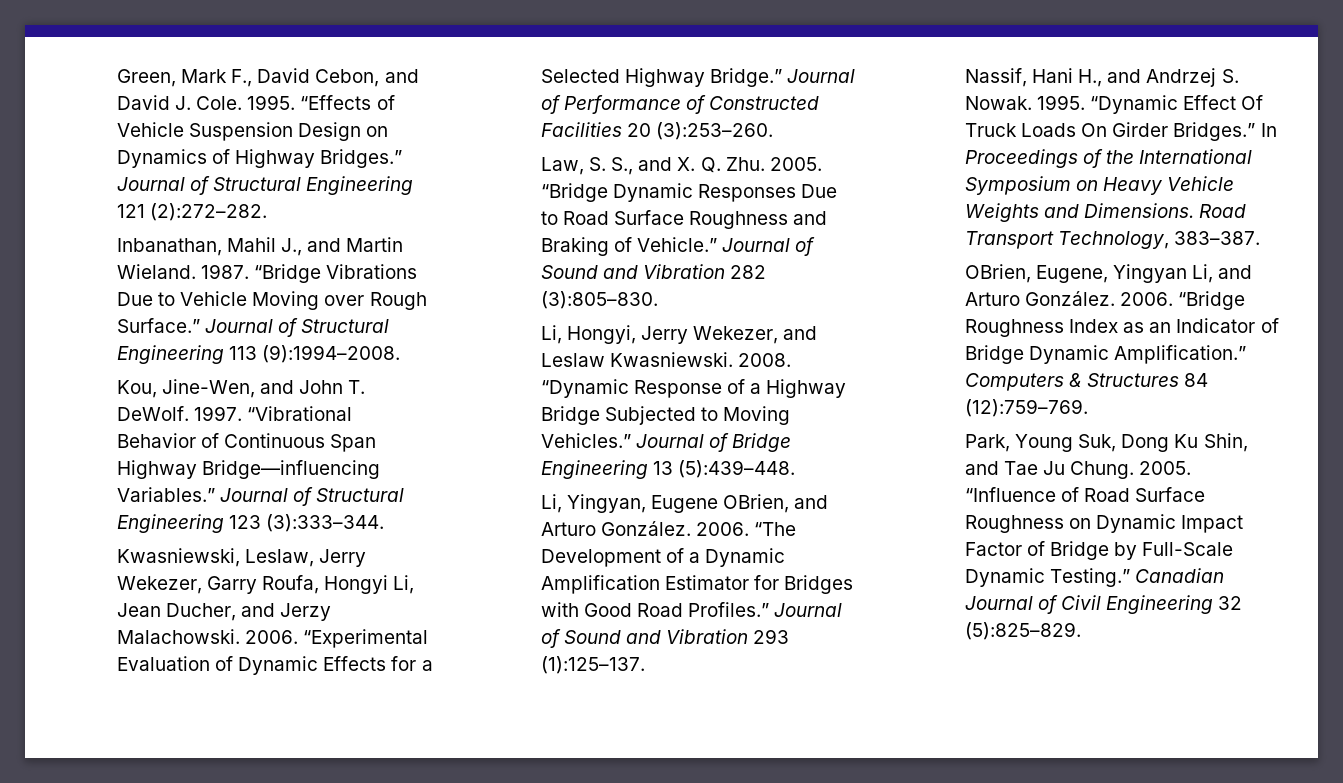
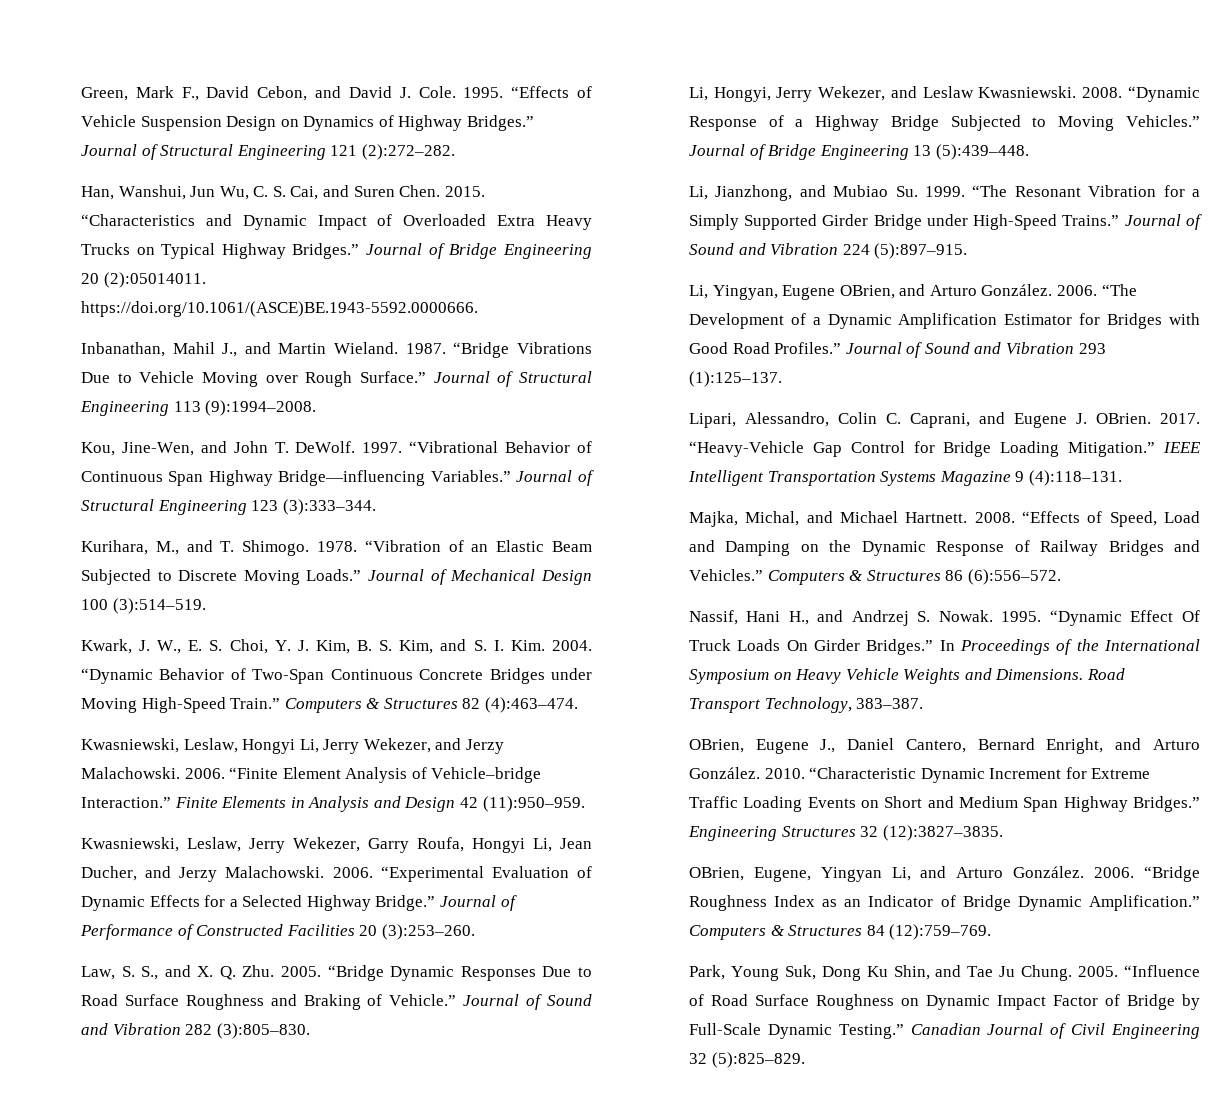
(268, 212) none -> [80,185,485,200] [80,214,592,230] [80,243,592,259] [80,272,206,288] [80,301,478,317] // Han, Wanshui, Jun Wu, C. S. Cai, and Suren Chen. 2015. “Characteristics and Dynamic Impact of Overloaded Extra Heavy Trucks on Typical Highway Bridges.” Journal of Bridge Engineering 20 (2):05014011. https://doi.org/10.1061/(ASCE)BE.1943-5592.0000666.
(385, 523) none -> [80,540,592,556] [80,569,592,585] [80,598,206,614] [80,639,592,654] [80,668,592,684] [80,697,579,713] [80,738,505,754] [80,767,542,783] [80,796,585,812] // Kurihara, M., and T. Shimogo. 1978. “Vibration of an Elastic Beam Subjected to Discrete Moving Loads.” Journal of Mechanical Design 100 (3):514–519. // Kwark, J. W., E. S. Choi, Y. J. Kim, B. S. Kim, and S. I. Kim. 2004. “Dynamic Behavior of Two-Span Continuous Concrete Bridges under Moving High-Speed Train.” Computers & Structures 82 (4):463–474. // Kwasniewski, Leslaw, Hongyi Li, Jerry Wekezer, and Jerzy Malachowski. 2006. “Finite Element Analysis of Vehicle–bridge Interaction.” Finite Elements in Analysis and Design 42 (11):950–959.
(796, 469) none -> [688,185,1200,201] [688,214,1202,230] [688,243,968,259] // Li, Jianzhong, and Mubiao Su. 1999. “The Resonant Vibration for a Simply Supported Girder Bridge under High-Speed Trains.” Journal of Sound and Vibration 224 (5):897–915.
(645, 665) none -> [688,412,1200,428] [688,441,1201,457] [687,470,1122,486] [688,511,1200,527] [688,540,1200,556] [688,569,1061,585] // Lipari, Alessandro, Colin C. Caprani, and Eugene J. OBrien. 2017. “Heavy-Vehicle Gap Control for Bridge Loading Mitigation.” IEEE Intelligent Transportation Systems Magazine 9 (4):118–131. // Majka, Michal, and Michael Hartnett. 2008. “Effects of Speed, Load and Damping on the Dynamic Response of Railway Bridges and Vehicles.” Computers & Structures 86 (6):556–572.
(1261, 238) none -> [688,738,1200,754] [688,767,1151,783] [688,796,1200,812] [687,825,1003,841] // OBrien, Eugene J., Daniel Cantero, Bernard Enright, and Arturo González. 2010. “Characteristic Dynamic Increment for Extreme Traffic Loading Events on Short and Medium Span Highway Bridges.” Engineering Structures 32 (12):3827–3835.

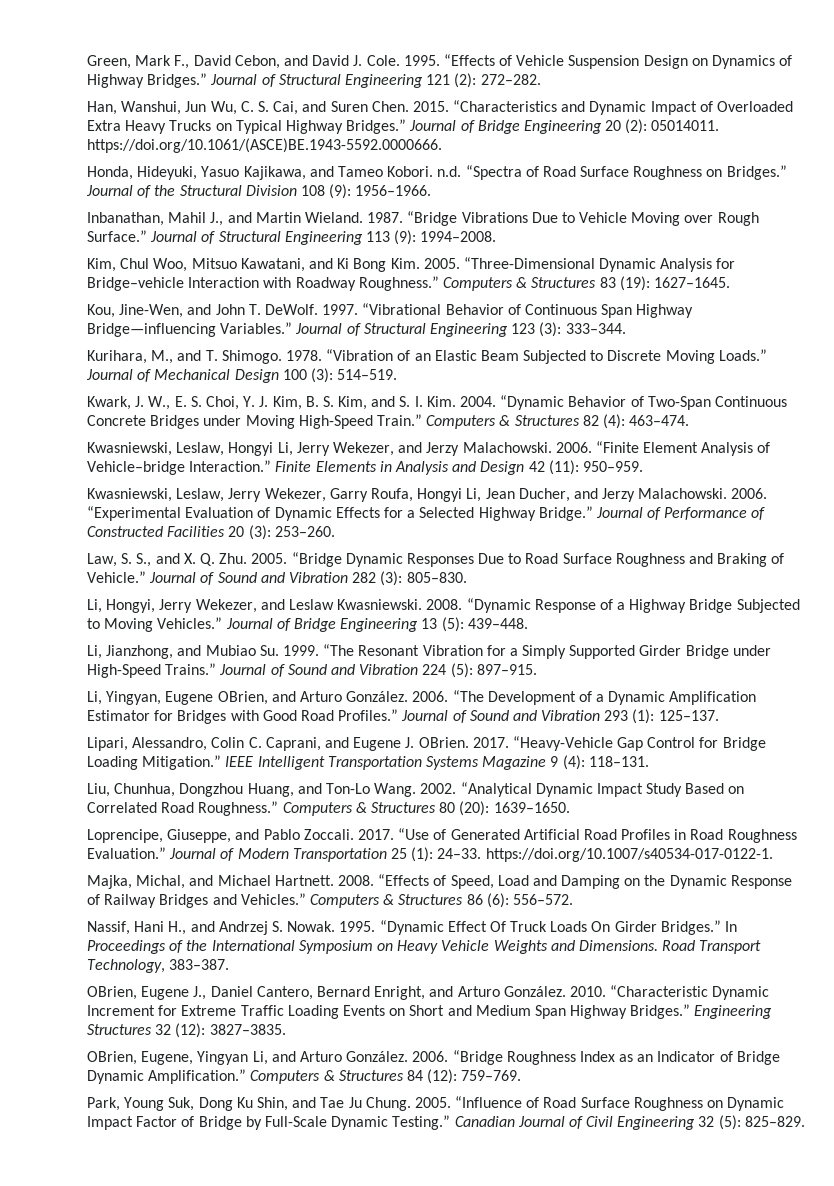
[361,144,455,160] (2):272–282. -> [454,73,541,88] (2): 272–282.
[103,272,206,288] (2):05014011. -> [625,119,720,134] (2): 05014011.
(478, 309) none -> [87,165,787,180] [86,184,432,199] // Honda, Hideyuki, Yasuo Kajikawa, and Tameo Kobori. n.d. “Spectra of Road Surface Roughness on Bridges.” Journal of the Structural Division 108 (9): 1956–1966.
[205,400,317,416] (9):1994–2008. -> [394,230,497,245] [87,257,736,272] [87,276,730,291] (9): 1994–2008. // Kim, Chul Woo, Mitsuo Kawatani, and Ki Bong Kim. 2005. “Three-Dimensional Dynamic Analysis for Bridge–vehicle Interaction with Roadway Roughness.” Computers & Structures 83 (19): 1627–1645.
[282,499,376,515] (3):333–344. -> [539,322,626,337] (3): 333–344.
[112,598,206,614] (3):514–519. -> [310,368,398,383] (3): 514–519.
[485,697,579,713] (4):463–474. -> [602,414,690,429] (4): 463–474.
[482,796,585,812] (11):950–959. -> [548,460,643,475] (11): 950–959.
[381,924,475,940] (3):253–260. -> [248,525,335,540] (3): 253–260.
[216,1023,310,1039] (3):805–830. -> [380,571,467,586] (3): 805–830.
[935,144,1029,160] (5):439–448. -> [441,617,528,632] (5): 439–448.
[874,243,968,259] (5):897–915. -> [450,663,537,678] (5): 897–915.
[688,371,782,387] (1):125–137. -> [632,709,719,724] (1): 125–137.
[1028,470,1122,486] (4):118–131. -> [562,755,649,770] [87,782,745,797] [87,801,570,816] [87,828,797,843] [87,847,773,862] (4): 118–131. // Liu, Chunhua, Dongzhou Huang, and Ton-Lo Wang. 2002. “Analytical Dynamic Impact Study Based on Correlated Road Roughness.” Computers & Structures 80 (20): 1639–1650. // Loprencipe, Giuseppe, and Pablo Zoccali. 2017. “Use of Generated Artificial Road Profiles in Road Roughness Evaluation.” Journal of Modern Transportation 25 (1): 24–33. https://doi.org/10.1007/s40534-017-0122-1.
[967,569,1061,585] (6):556–572. -> [486,893,573,908] (6): 556–572.
[882,825,1003,841] (12):3827–3835. -> [175,1023,286,1038] (12): 3827–3835.
[889,924,992,940] (12):759–769. -> [427,1069,522,1084] (12): 759–769.
[711,1052,805,1068] (5):825–829. -> [718,1115,805,1130] (5): 825–829.

